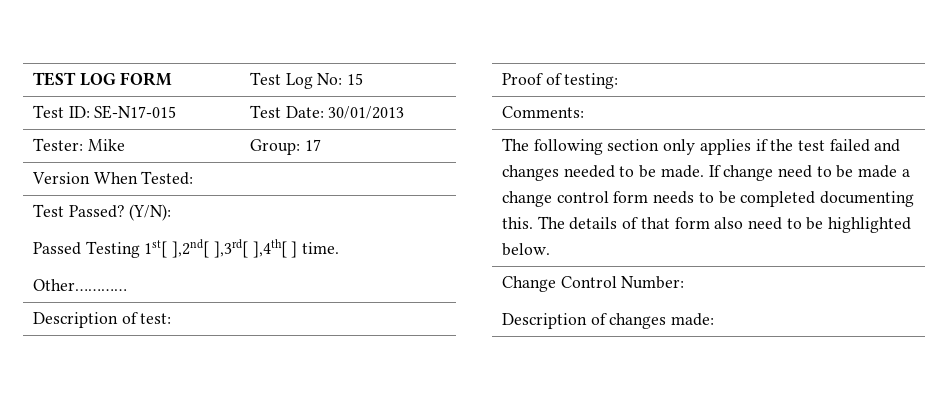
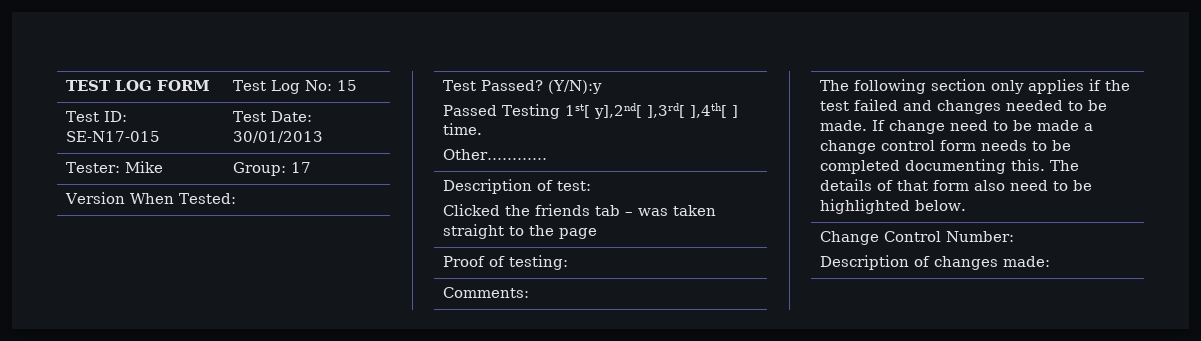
[129,204,172,221] (Y/N): -> [547,80,602,94] (Y/N):y
[172,239,210,258] ],2nd[ -> [593,103,642,119] y],2nd[
(172, 318) none -> [442,204,716,216] [442,224,597,239] // Clicked the friends tab – was taken straight to the page

